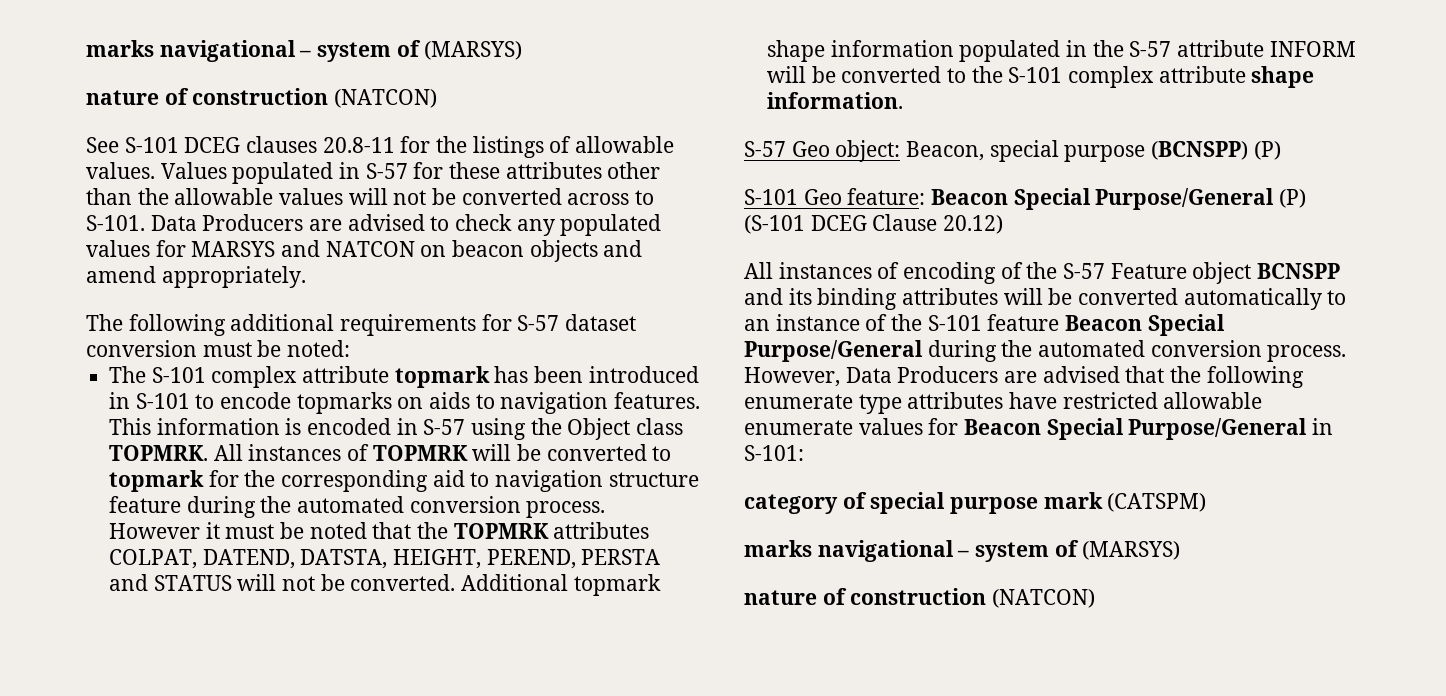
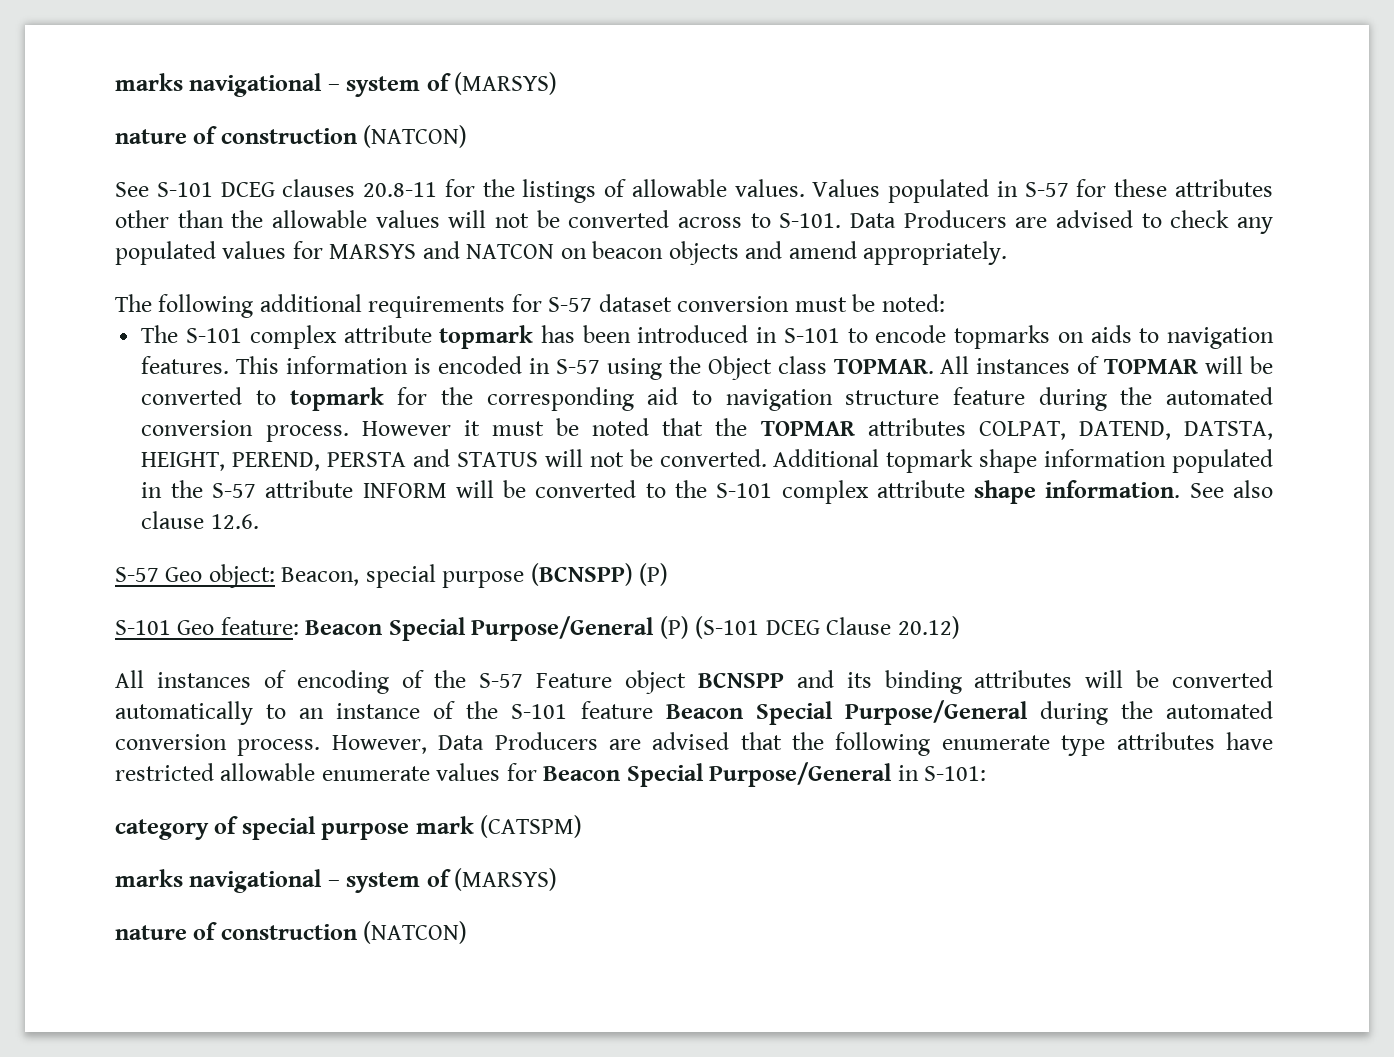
[109,444,468,461] TOPMRK. All instances of TOPMRK -> [833,356,1199,374] TOPMAR. All instances of TOPMAR
[453,523,549,539] TOPMRK -> [760,421,855,436] TOPMAR
(904, 100) none -> [1189,480,1273,498] [141,511,259,529] See also clause 12.6.

